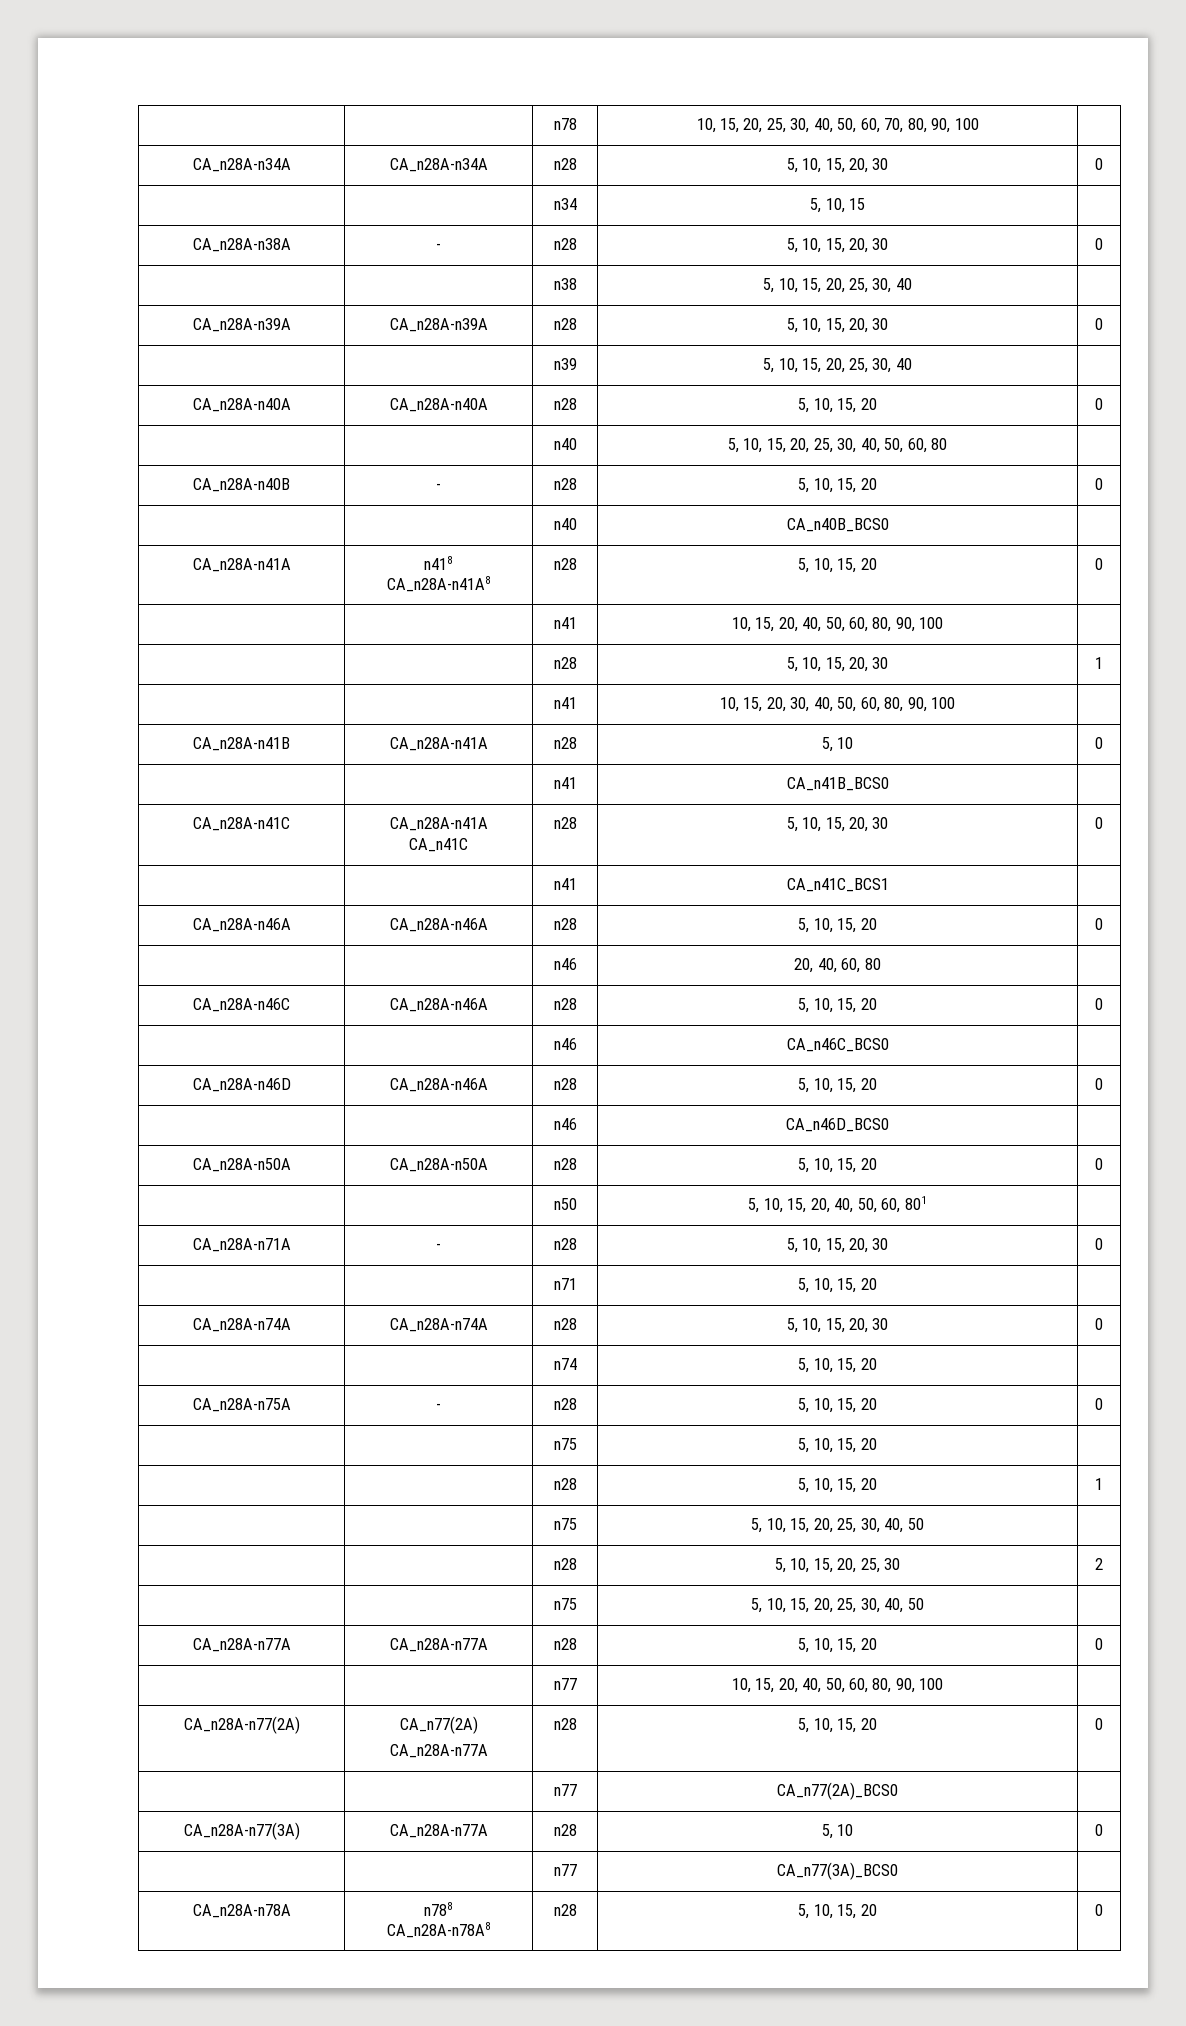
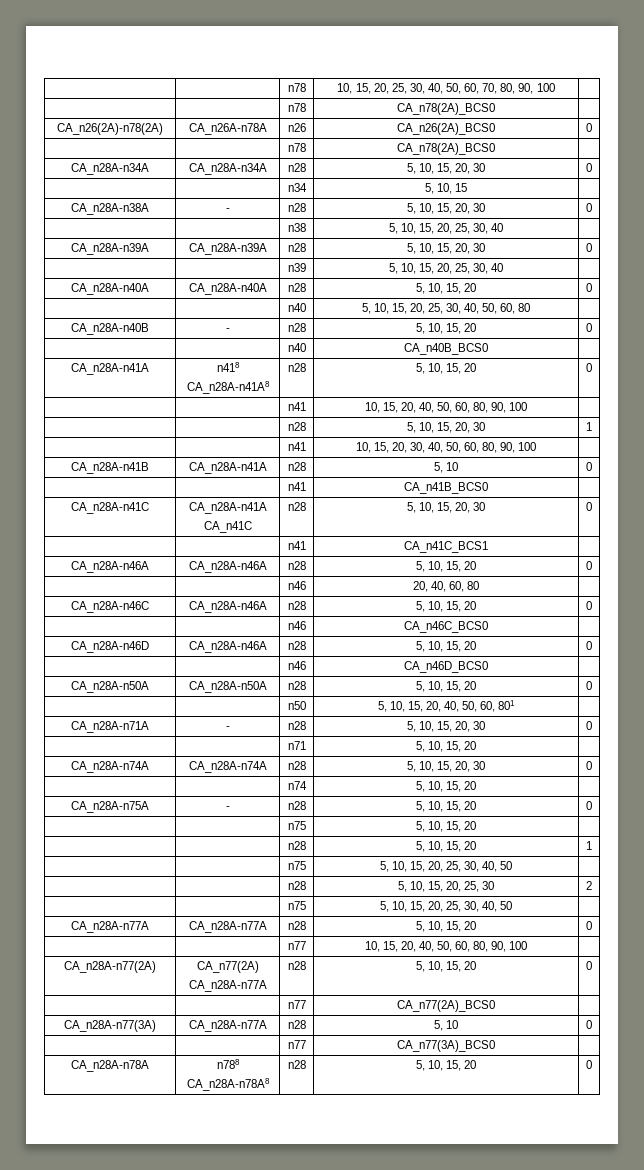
(979, 124) none -> [287,103,306,112] [397,103,495,115] [57,123,163,135] [188,123,267,135] [287,123,306,132] [397,123,495,135] [586,123,592,132] [287,143,306,152] [397,143,495,155] // | | n78 | CA_n78(2A)_BCS0 | // CA_n26(2A)-n78(2A) | CA_n26A-n78A | n26 | CA_n26(2A)_BCS0 | 0 // | | n78 | CA_n78(2A)_BCS0 |

